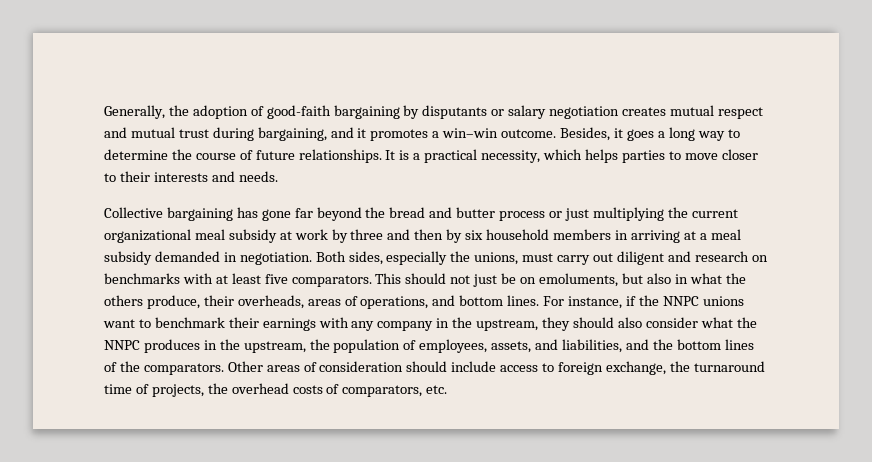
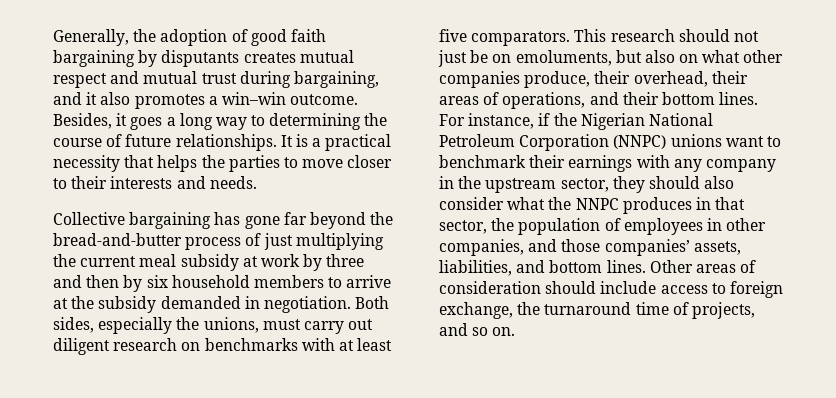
[266,105,331,119] good-faith -> [250,29,326,46] good faith
[491,105,620,119] or salary negotiation -> (240, 58) none
(367, 133) none -> [100,92,131,105] also
[104,149,168,160] determine -> [269,113,362,130] determining
[481,149,618,163] necessity, which helps -> [53,155,225,172] necessity that helps the
[389,207,563,221] bread and butter process or -> [53,233,262,250] bread-and-butter process of
[104,229,191,243] organizational -> (137, 261) none
[614,229,741,243] in arriving at a meal -> [328,275,392,288] [53,296,95,309] to arrive at the
[667,251,691,262] and -> (110, 346) none
(402, 278) none -> [610,29,675,42] research
[674,273,746,284] [104,295,304,309] in what the others produce, their overheads, -> [679,50,784,63] [439,71,748,88] on what other companies produce, their overhead, their
(456, 300) none -> [622,92,659,105] their
[662,296,699,306] NNPC -> [580,113,713,130] [439,134,667,151] Nigerian National Petroleum Corporation (NNPC)
[476,319,539,331] upstream, -> [485,178,609,193] upstream sector,
[219,339,306,353] the upstream, -> [715,197,746,210] [439,220,487,234] that sector,
[419,339,754,353] [104,361,224,375] employees, assets, and liabilities, and the bottom lines of the comparators. -> [623,218,767,235] [439,239,741,256] [439,260,646,276] employees in other companies, and those companies’ assets, liabilities, and bottom lines.
[207,383,448,397] the overhead costs of comparators, etc. -> [439,323,516,336] and so on.

